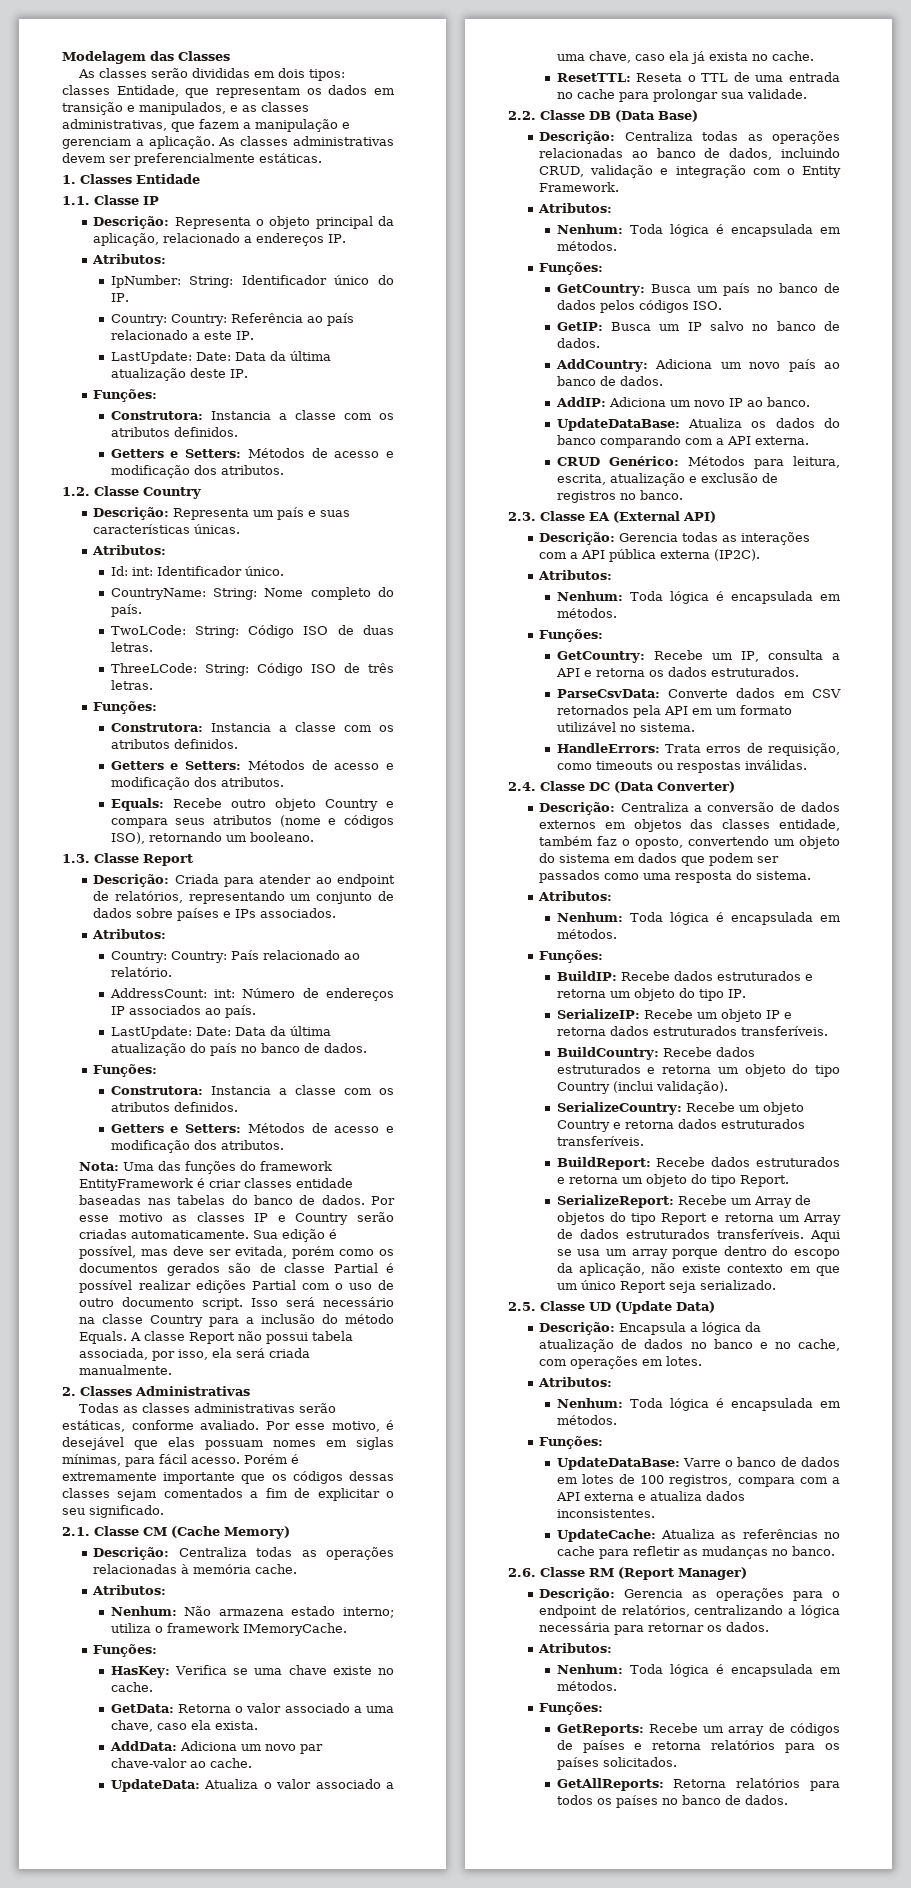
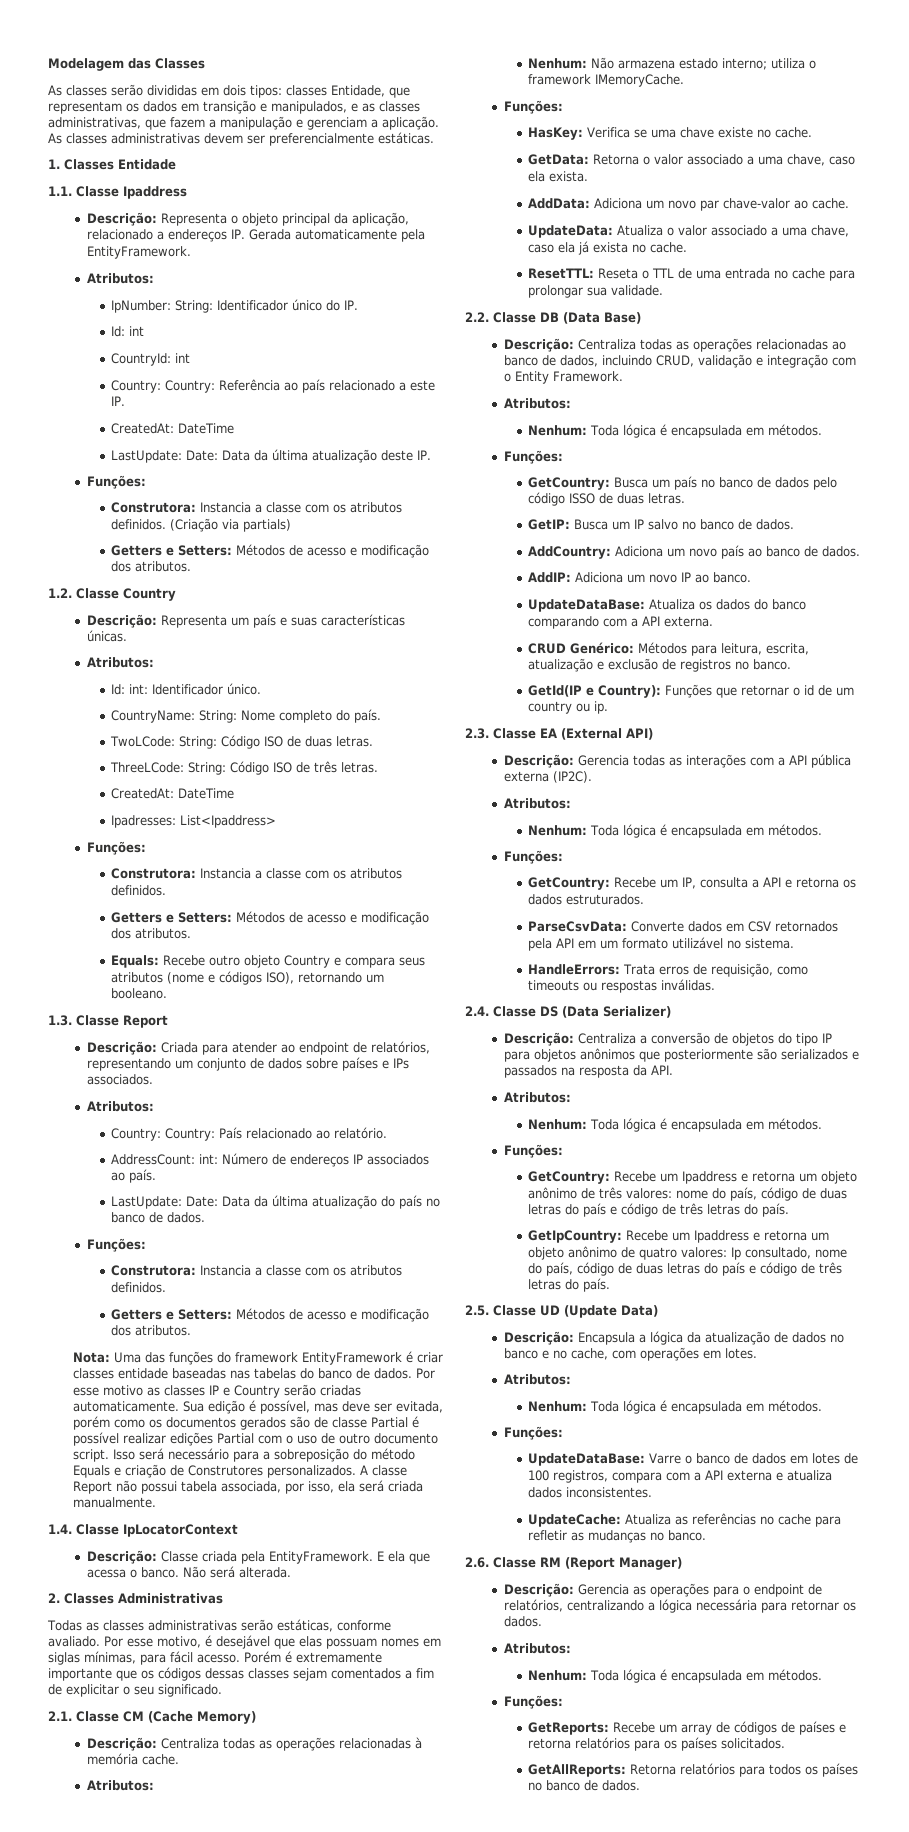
[143,196,159,205] IP -> [123,186,187,199] Ipaddress
(347, 238) none -> [248,229,425,242] [86,246,191,259] Gerada automaticamente pela EntityFramework.
(129, 297) none -> [111,326,145,337] [111,353,191,366] // Id: int // CountryId: int
(254, 335) none -> [111,423,235,434] // CreatedAt: DateTime
(238, 432) none -> [170,518,292,532] (Criação via partials)
(153, 685) none -> [111,788,235,799] [111,815,277,828] // CreatedAt: DateTime // Ipadresses: List<Ipaddress>
[79,1314,204,1327] na classe Country -> (229, 1454) none
[261,1314,316,1324] inclusão -> [273,1448,349,1462] sobreposição
[79,1331,128,1344] Equals. -> [72,1464,356,1478] Equals e criação de Construtores personalizados.
(173, 1370) none -> [48,1524,238,1537] [86,1550,430,1564] [86,1566,291,1578] // 1.4. Classe IpLocatorContext // Descrição: Classe criada pela EntityFramework. E ela que acessa o banco. Não será alterada.
[599,300,722,313] pelos códigos ISO. -> [813,477,838,490] [528,492,686,506] pelo código ISSO de duas letras.
(683, 495) none -> [528,684,855,698] [528,701,609,714] // GetId(IP e Country): Funções que retornar o id de um country ou ip.
[589,781,735,793] DC (Data Converter) -> [540,1006,671,1018] DS (Data Serializer)
[801,802,840,812] [539,819,840,832] [539,836,840,849] [539,853,780,866] [539,870,812,883] [538,891,613,901] [556,912,840,925] [556,929,617,939] [539,950,604,963] [556,971,813,981] [556,988,746,1001] [556,1009,792,1022] [556,1026,828,1036] [556,1047,755,1060] [556,1064,840,1077] [556,1081,728,1094] [556,1102,804,1115] [556,1119,805,1132] [556,1136,644,1146] [556,1157,840,1170] [556,1174,789,1187] [556,1195,811,1208] [556,1212,841,1225] [556,1229,840,1242] [556,1246,840,1259] [556,1263,840,1276] [556,1280,776,1293] dados externos em objetos das classes entidade, também faz o oposto, convertendo um objeto do sistema em dados que podem ser passados como uma resposta do sistema. // Atributos: // Nenhum: Toda lógica é encapsulada em métodos. // Funções: // BuildIP: Recebe dados estruturados e retorna um objeto do tipo IP. // SerializeIP: Recebe um objeto IP e retorna dados estruturados transferíveis. // BuildCountry: Recebe dados estruturados e retorna um objeto do tipo Country (inclui validação). // SerializeCountry: Recebe um objeto Country e retorna dados estruturados transferíveis. // BuildReport: Recebe dados estruturados e retorna um objeto do tipo Report. // SerializeReport: Recebe um Array de objetos do tipo Report e retorna um Array de dados estruturados transferíveis. Aqui se usa um array porque dentro do escopo da aplicação, não existe contexto em que um único Report seja serializado. -> [731,1033,832,1046] [503,1048,859,1062] [503,1065,673,1078] [503,1092,571,1103] [528,1118,823,1132] [503,1144,563,1158] [528,1171,858,1184] [528,1187,848,1201] [528,1203,790,1217] [528,1230,830,1243] [528,1246,848,1260] [528,1262,843,1276] [528,1278,611,1292] objetos do tipo IP para objetos anônimos que posteriormente são serializados e passados na resposta da API. // Atributos: // Nenhum: Toda lógica é encapsulada em métodos. // Funções: // GetCountry: Recebe um Ipaddress e retorna um objeto anônimo de três valores: nome do país, código de duas letras do país e código de três letras do país. // GetIpCountry: Recebe um Ipaddress e retorna um objeto anônimo de quatro valores: Ip consultado, nome do país, código de duas letras do país e código de três letras do país.

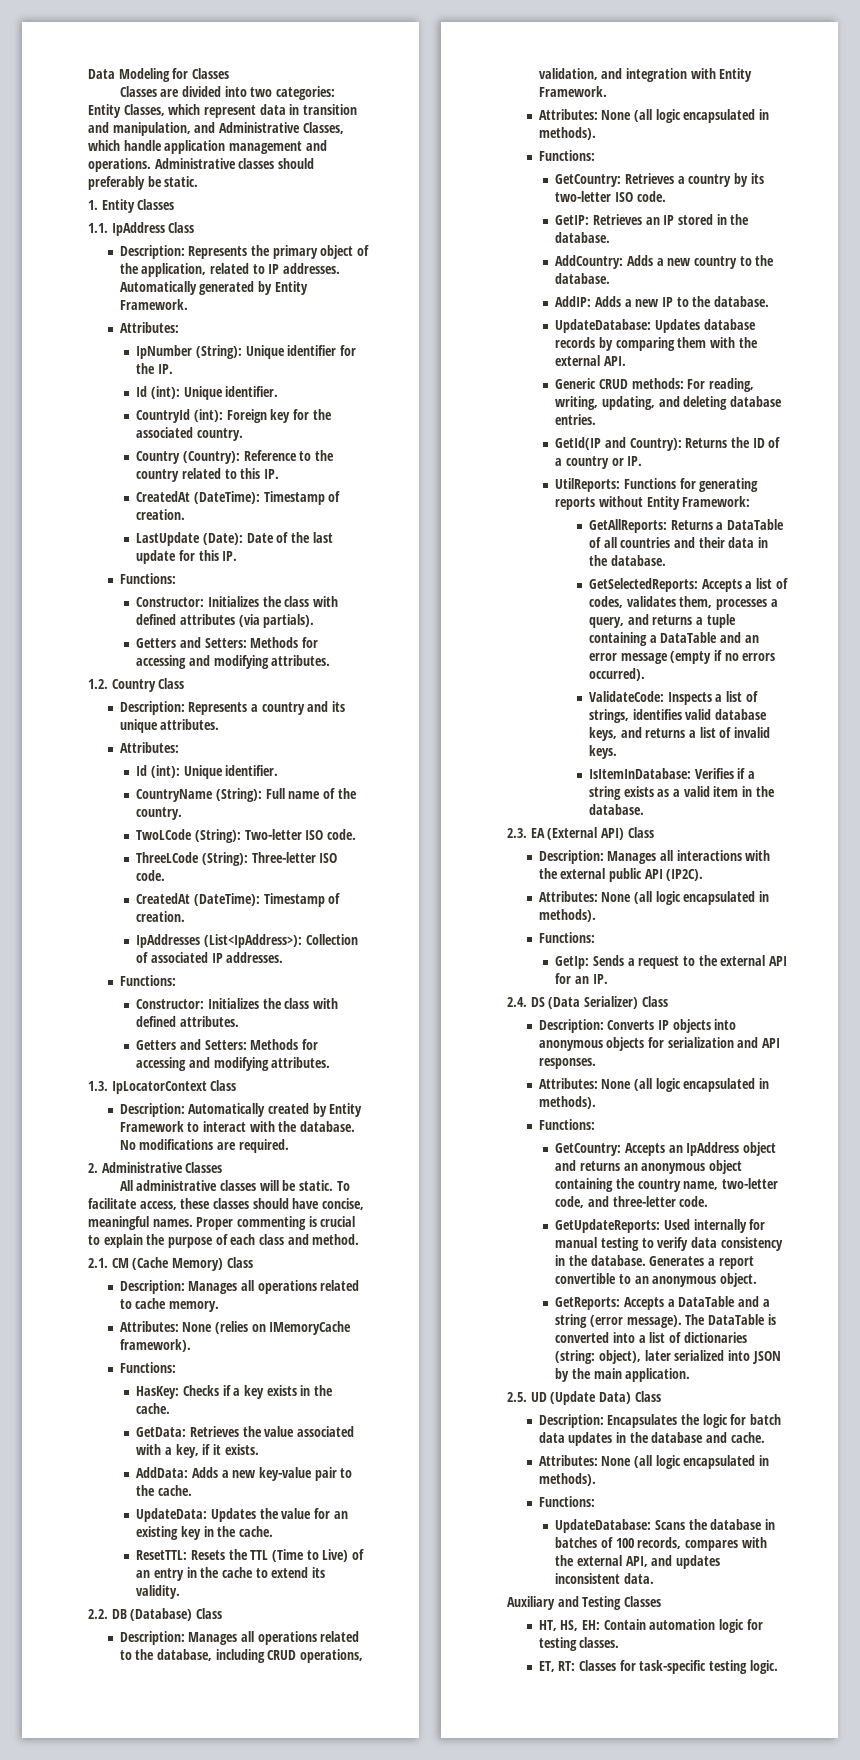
[48,58,205,71] [48,84,410,98] [48,100,420,114] [48,116,439,130] [48,132,434,146] Modelagem das Classes // As classes serão divididas em dois tipos: classes Entidade, que representam os dados em transição e manipulados, e as classes administrativas, que fazem a manipulação e gerenciam a aplicação. As classes administrativas devem ser preferencialmente estáticas. -> [88,68,229,82] [119,86,335,100] [88,104,357,118] [88,122,344,136] [88,140,327,154] [88,158,314,172] [88,176,199,190] Data Modeling for Classes // Classes are divided into two categories: Entity Classes, which represent data in transition and manipulation, and Administrative Classes, which handle application management and operations. Administrative classes should preferably be static.
[64,159,176,170] Classes Entidade -> [101,199,175,213] Entity Classes
[76,186,187,199] [86,212,409,226] [86,229,425,242] [86,246,191,259] [86,273,154,284] [111,299,359,313] [111,326,145,337] [111,353,191,366] [111,379,436,393] [111,396,126,406] [111,423,235,434] [111,449,432,463] [86,475,146,489] [111,502,403,513] [111,518,292,532] [111,544,430,558] [111,561,192,572] Classe Ipaddress // Descrição: Representa o objeto principal da aplicação, relacionado a endereços IP. Gerada automaticamente pela EntityFramework. // Atributos: // IpNumber: String: Identificador único do IP. // Id: int // CountryId: int // Country: Country: Referência ao país relacionado a este IP. // CreatedAt: DateTime // LastUpdate: Date: Data da última atualização deste IP. // Funções: // Construtora: Instancia a classe com os atributos definidos. (Criação via partials) // Getters e Setters: Métodos de acesso e modificação dos atributos. -> [111,222,195,236] [119,245,369,259] [119,263,340,277] [119,281,308,295] [119,299,188,310] [119,322,179,333] [136,345,357,359] [136,363,174,374] [136,386,279,400] [136,409,332,423] [136,427,244,441] [136,450,335,464] [136,468,280,482] [136,491,341,505] [136,509,186,520] [136,532,333,546] [136,550,238,564] [119,573,176,584] [136,596,339,607] [136,614,315,628] [136,637,319,648] [136,655,331,669] IpAddress Class // Description: Represents the primary object of the application, related to IP addresses. Automatically generated by Entity Framework. // Attributes: // IpNumber (String): Unique identifier for the IP. // Id (int): Unique identifier. // CountryId (int): Foreign key for the associated country. // Country (Country): Reference to the country related to this IP. // CreatedAt (DateTime): Timestamp of creation. // LastUpdate (Date): Date of the last update for this IP. // Functions: // Constructor: Initializes the class with defined attributes (via partials). // Getters and Setters: Methods for accessing and modifying attributes.
[76,588,176,601] [86,614,405,628] [86,630,127,642] [86,657,154,668] [111,683,262,695] [111,709,382,723] [110,735,374,749] [110,761,379,775] [111,788,235,799] [111,815,277,828] [86,841,146,855] [111,868,403,879] [111,885,167,896] [111,911,430,925] [111,928,192,939] [111,955,426,968] [111,971,385,985] [111,988,168,999] [48,1015,168,1028] [86,1041,430,1055] [86,1057,409,1071] [86,1074,153,1085] [86,1101,154,1112] [111,1127,388,1141] [111,1153,430,1167] [111,1169,157,1183] [111,1195,441,1209] [111,1212,206,1223] [86,1238,146,1252] [111,1265,403,1276] [111,1282,167,1293] [111,1308,430,1322] [111,1325,192,1336] [72,1351,443,1365] [72,1368,435,1379] [72,1384,361,1398] [72,1400,443,1414] [72,1416,419,1430] [72,1432,438,1446] [72,1448,415,1462] [72,1464,407,1478] [72,1480,423,1494] [72,1497,156,1508] [48,1524,238,1537] [86,1550,430,1564] [86,1566,291,1578] Classe Country // Descrição: Representa um país e suas características únicas. // Atributos: // Id: int: Identificador único. // CountryName: String: Nome completo do país. // TwoLCode: String: Código ISO de duas letras. // ThreeLCode: String: Código ISO de três letras. // CreatedAt: DateTime // Ipadresses: List<Ipaddress> // Funções: // Construtora: Instancia a classe com os atributos definidos. // Getters e Setters: Métodos de acesso e modificação dos atributos. // Equals: Recebe outro objeto Country e compara seus atributos (nome e códigos ISO), retornando um booleano. // 1.3. Classe Report // Descrição: Criada para atender ao endpoint de relatórios, representando um conjunto de dados sobre países e IPs associados. // Atributos: // Country: Country: País relacionado ao relatório. // AddressCount: int: Número de endereços IP associados ao país. // LastUpdate: Date: Data da última atualização do país no banco de dados. // Funções: // Construtora: Instancia a classe com os atributos definidos. // Getters e Setters: Métodos de acesso e modificação dos atributos. // Nota: Uma das funções do framework EntityFramework é criar classes entidade baseadas nas tabelas do banco de dados. Por esse motivo as classes IP e Country serão criadas automaticamente. Sua edição é possível, mas deve ser evitada, porém como os documentos gerados são de classe Partial é possível realizar edições Partial com o uso de outro documento script. Isso será necessário para a sobreposição do método Equals e criação de Construtores personalizados. A classe Report não possui tabela associada, por isso, ela será criada manualmente. // 1.4. Classe IpLocatorContext // Descrição: Classe criada pela EntityFramework. E ela que acessa o banco. Não será alterada. -> [111,678,185,692] [119,701,345,715] [119,719,220,733] [119,742,179,753] [136,765,279,779] [136,788,357,802] [136,807,183,820] [136,829,357,843] [136,852,338,866] [136,870,166,881] [136,893,341,907] [136,911,186,922] [136,934,358,948] [136,952,284,963] [119,975,176,986] [136,998,339,1009] [136,1016,240,1027] [136,1039,319,1050] [136,1057,331,1071] [88,1080,237,1094] [119,1103,363,1117] [119,1121,355,1132] [119,1139,289,1153] Country Class // Description: Represents a country and its unique attributes. // Attributes: // Id (int): Unique identifier. // CountryName (String): Full name of the country. // TwoLCode (String): Two-letter ISO code. // ThreeLCode (String): Three-letter ISO code. // CreatedAt (DateTime): Timestamp of creation. // IpAddresses (List<IpAddress>): Collection of associated IP addresses. // Functions: // Constructor: Initializes the class with defined attributes. // Getters and Setters: Methods for accessing and modifying attributes. // 1.3. IpLocatorContext Class // Description: Automatically created by Entity Framework to interact with the database. No modifications are required.
[64,1593,223,1604] [47,1619,391,1632] [48,1635,441,1649] [48,1651,382,1665] [48,1667,434,1681] [48,1684,222,1697] Classes Administrativas // Todas as classes administrativas serão estáticas, conforme avaliado. Por esse motivo, é desejável que elas possuam nomes em siglas mínimas, para fácil acesso. Porém é extremamente importante que os códigos dessas classes sejam comentados a fim de explicitar o seu significado. -> [101,1162,223,1173] [119,1180,350,1191] [88,1198,364,1210] [88,1216,356,1230] [88,1234,360,1248] Administrative Classes // All administrative classes will be static. To facilitate access, these classes should have concise, meaningful names. Proper commenting is crucial to explain the purpose of each class and method.
[76,1711,119,1722] Classe -> (108, 1263) none
[86,1737,422,1751] [86,1753,179,1765] [86,1780,154,1791] [528,57,817,70] [528,74,685,87] [503,100,563,114] [528,127,813,140] [528,154,856,166] [528,171,589,182] [528,198,850,211] [528,225,850,238] [528,241,688,255] [528,268,856,281] [528,285,664,298] [465,312,641,324] [503,338,846,352] [503,354,856,368] [503,371,623,384] [503,398,571,409] [528,424,823,438] [503,450,563,464] [528,476,838,490] [528,492,686,506] [528,519,795,530] [528,545,861,559] [528,572,752,583] [528,599,807,612] [528,616,714,629] [528,642,810,656] [528,658,792,672] [528,684,855,698] [528,701,609,714] // Descrição: Centraliza todas as operações relacionadas à memória cache. // Atributos: // Nenhum: Não armazena estado interno; utiliza o framework IMemoryCache. // Funções: // HasKey: Verifica se uma chave existe no cache. // GetData: Retorna o valor associado a uma chave, caso ela exista. // AddData: Adiciona um novo par chave-valor ao cache. // UpdateData: Atualiza o valor associado a uma chave, caso ela já exista no cache. // ResetTTL: Reseta o TTL de uma entrada no cache para prolongar sua validade. // 2.2. Classe DB (Data Base) // Descrição: Centraliza todas as operações relacionadas ao banco de dados, incluindo CRUD, validação e integração com o Entity Framework. // Atributos: // Nenhum: Toda lógica é encapsulada em métodos. // Funções: // GetCountry: Busca um país no banco de dados pelo código ISSO de duas letras. // GetIP: Busca um IP salvo no banco de dados. // AddCountry: Adiciona um novo país ao banco de dados. // AddIP: Adiciona um novo IP ao banco. // UpdateDataBase: Atualiza os dados do banco comparando com a API externa. // CRUD Genérico: Métodos para leitura, escrita, atualização e exclusão de registros no banco. // GetId(IP e Country): Funções que retornar o id de um country ou ip. -> [226,1257,253,1268] [119,1280,360,1294] [119,1298,219,1312] [119,1321,352,1335] [119,1339,191,1352] [119,1362,176,1373] [136,1385,333,1399] [136,1403,171,1414] [136,1426,355,1437] [136,1444,259,1458] [136,1467,353,1481] [136,1485,193,1496] [136,1508,348,1522] [136,1526,274,1540] [136,1549,364,1562] [136,1567,325,1581] [136,1585,181,1599] [88,1608,222,1621] [119,1631,360,1645] [119,1649,363,1663] [538,68,753,82] [538,86,607,97] [538,109,769,123] [538,127,596,140] [538,150,595,161] [555,173,764,187] [555,191,666,202] [555,214,750,225] [555,232,611,243] [555,255,775,269] [555,273,611,284] [555,296,769,307] [555,319,756,333] [555,337,758,351] [555,355,627,366] [555,378,755,392] [555,396,783,410] [555,414,597,425] [555,437,781,451] [555,456,643,469] [555,478,759,492] [555,496,751,510] [589,519,784,533] [589,537,768,548] [589,555,666,566] [589,578,788,592] [589,596,778,610] [589,614,736,628] [589,632,759,646] [589,650,776,664] [589,668,646,681] [589,691,758,705] [589,709,767,723] [589,727,770,741] [589,745,618,759] [589,768,755,779] [589,786,775,800] [589,804,645,815] Class // Description: Manages all operations related to cache memory. // Attributes: None (relies on IMemoryCache framework). // Functions: // HasKey: Checks if a key exists in the cache. // GetData: Retrieves the value associated with a key, if it exists. // AddData: Adds a new key-value pair to the cache. // UpdateData: Updates the value for an existing key in the cache. // ResetTTL: Resets the TTL (Time to Live) of an entry in the cache to extend its validity. // 2.2. DB (Database) Class // Description: Manages all operations related to the database, including CRUD operations, validation, and integration with Entity Framework. // Attributes: None (all logic encapsulated in methods). // Functions: // GetCountry: Retrieves a country by its two-letter ISO code. // GetIP: Retrieves an IP stored in the database. // AddCountry: Adds a new country to the database. // AddIP: Adds a new IP to the database. // UpdateDatabase: Updates database records by comparing them with the external API. // Generic CRUD methods: For reading, writing, updating, and deleting database entries. // GetId(IP and Country): Returns the ID of a country or IP. // UtilReports: Functions for generating reports without Entity Framework: // GetAllReports: Returns a DataTable of all countries and their data in the database. // GetSelectedReports: Accepts a list of codes, validates them, processes a query, and returns a tuple containing a DataTable and an error message (empty if no errors occurred). // ValidateCode: Inspects a list of strings, identifies valid database keys, and returns a list of invalid keys. // IsItemInDatabase: Verifies if a string exists as a valid item in the database.
[493,728,536,739] Classe -> (527, 833) none
[503,754,851,768] [503,771,592,783] [503,798,571,809] [528,824,823,838] [503,850,563,864] [528,877,857,890] [528,894,645,905] [528,921,839,932] [528,937,795,951] [528,963,809,977] [528,979,716,993] // Descrição: Gerencia todas as interações com a API pública externa (IP2C). // Atributos: // Nenhum: Toda lógica é encapsulada em métodos. // Funções: // GetCountry: Recebe um IP, consulta a API e retorna os dados estruturados. // ParseCsvData: Converte dados em CSV retornados pela API em um formato utilizável no sistema. // HandleErrors: Trata erros de requisição, como timeouts ou respostas inválidas. -> [627,827,654,838] [538,850,771,864] [538,868,704,882] [538,891,769,905] [538,909,596,922] [538,932,595,943] [555,955,787,969] [555,973,608,984] Class // Description: Manages all interactions with the external public API (IP2C). // Attributes: None (all logic encapsulated in methods). // Functions: // GetIp: Sends a request to the external API for an IP.
[493,1006,536,1017] Classe -> (527, 1002) none
[503,1032,832,1046] [503,1048,859,1062] [503,1065,673,1078] [503,1092,571,1103] [528,1118,823,1132] [503,1144,563,1158] [528,1171,858,1184] [528,1187,848,1201] [528,1203,790,1217] [528,1230,830,1243] [528,1246,848,1260] [528,1262,843,1276] [528,1278,611,1292] // Descrição: Centraliza a conversão de objetos do tipo IP para objetos anônimos que posteriormente são serializados e passados na resposta da API. // Atributos: // Nenhum: Toda lógica é encapsulada em métodos. // Funções: // GetCountry: Recebe um Ipaddress e retorna um objeto anônimo de três valores: nome do país, código de duas letras do país e código de três letras do país. // GetIpCountry: Recebe um Ipaddress e retorna um objeto anônimo de quatro valores: Ip consultado, nome do país, código de duas letras do país e código de três letras do país. -> [641,996,668,1007] [538,1019,737,1033] [538,1037,780,1051] [538,1058,596,1069] [538,1078,769,1092] [538,1096,596,1109] [538,1119,595,1130] [555,1142,777,1156] [555,1160,743,1174] [555,1178,779,1192] [555,1196,709,1208] [555,1219,766,1233] [555,1237,783,1251] [555,1255,754,1269] [555,1273,758,1287] [555,1296,770,1310] [555,1314,776,1328] [555,1332,747,1343] [555,1350,781,1364] [555,1368,691,1382] Class // Description: Converts IP objects into anonymous objects for serialization and API responses. // Attributes: None (all logic encapsulated in methods). // Functions: // GetCountry: Accepts an IpAddress object and returns an anonymous object containing the country name, two-letter code, and three-letter code. // GetUpdateReports: Used internally for manual testing to verify data consistency in the database. Generates a report convertible to an anonymous object. // GetReports: Accepts a DataTable and a string (error message). The DataTable is converted into a list of dictionaries (string: object), later serialized into JSON by the main application.
[493,1305,536,1316] Classe -> (527, 1397) none
[503,1331,844,1345] [503,1347,757,1361] [503,1374,571,1385] [528,1400,823,1414] [503,1426,563,1440] [528,1453,859,1466] [528,1470,833,1483] [528,1487,653,1498] [528,1513,842,1527] [528,1530,707,1543] [465,1557,682,1570] [503,1583,822,1597] [503,1599,856,1613] [503,1616,542,1627] [503,1643,571,1654] [528,1669,823,1683] [503,1695,563,1709] [528,1721,847,1735] [528,1737,786,1751] [528,1763,859,1777] [528,1780,641,1791] // Descrição: Encapsula a lógica da atualização de dados no banco e no cache, com operações em lotes. // Atributos: // Nenhum: Toda lógica é encapsulada em métodos. // Funções: // UpdateDataBase: Varre o banco de dados em lotes de 100 registros, compara com a API externa e atualiza dados inconsistentes. // UpdateCache: Atualiza as referências no cache para refletir as mudanças no banco. // 2.6. Classe RM (Report Manager) // Descrição: Gerencia as operações para o endpoint de relatórios, centralizando a lógica necessária para retornar os dados. // Atributos: // Nenhum: Toda lógica é encapsulada em métodos. // Funções: // GetReports: Recebe um array de códigos de países e retorna relatórios para os países solicitados. // GetAllReports: Retorna relatórios para todos os países no banco de dados. -> [634,1391,661,1402] [538,1414,781,1428] [538,1432,765,1446] [538,1455,769,1469] [538,1473,596,1486] [538,1496,595,1507] [555,1519,776,1533] [555,1537,767,1551] [555,1555,721,1569] [555,1573,655,1584] [507,1596,661,1610] [538,1619,763,1633] [538,1637,620,1651] [538,1660,778,1674] Class // Description: Encapsulates the logic for batch data updates in the database and cache. // Attributes: None (all logic encapsulated in methods). // Functions: // UpdateDatabase: Scans the database in batches of 100 records, compares with the external API, and updates inconsistent data. // Auxiliary and Testing Classes // HT, HS, EH: Contain automation logic for testing classes. // ET, RT: Classes for task-specific testing logic.

